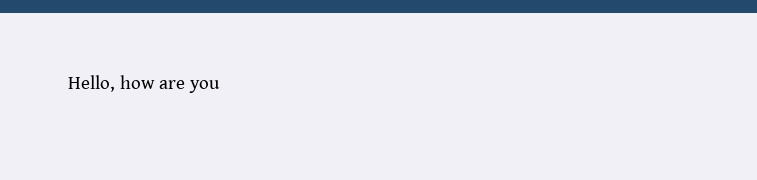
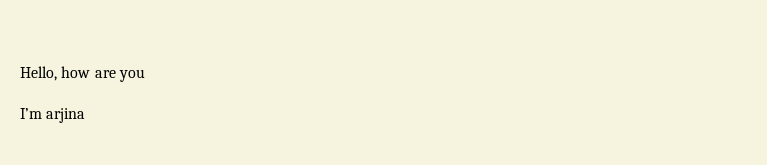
(220, 86) none -> [20,108,86,123] // I’m arjina

